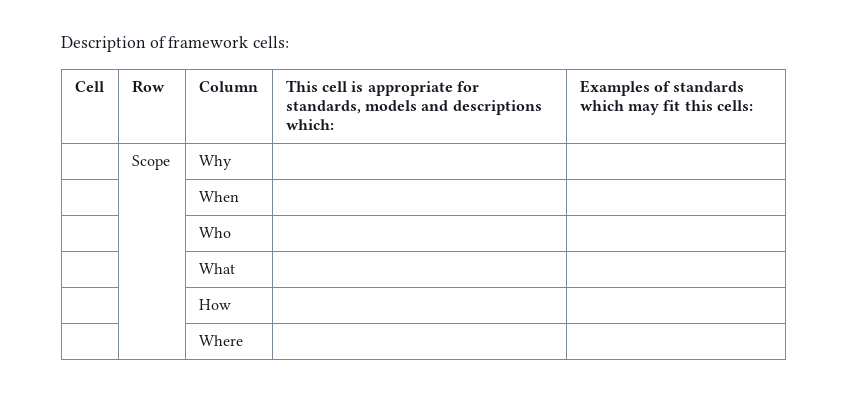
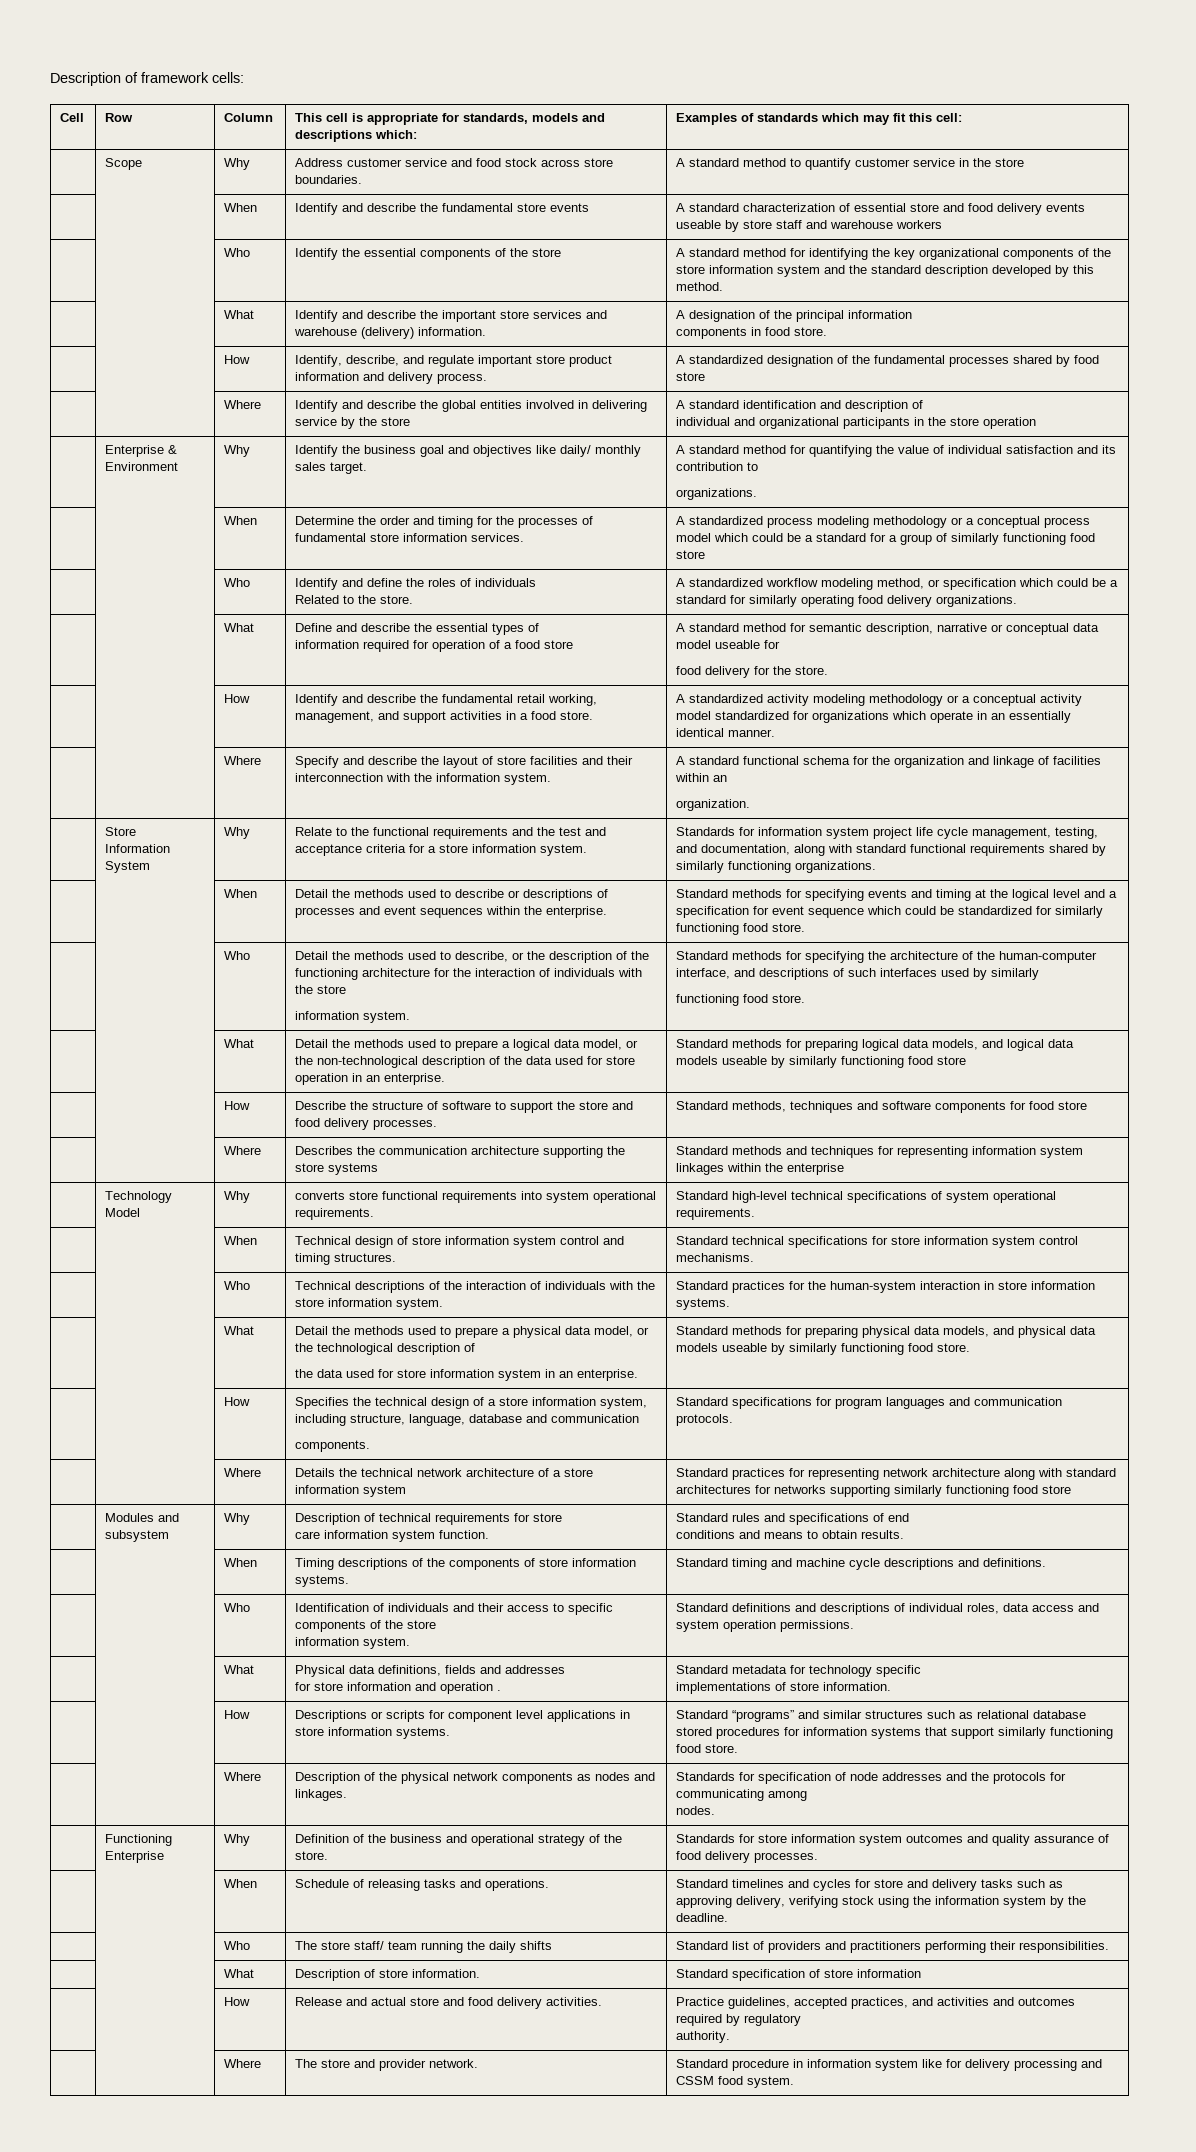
[717,100,754,111] cells: -> [936,113,963,122] cell:
[198,191,239,202] [198,227,231,238] [198,263,235,274] [198,299,231,310] [198,335,243,346] | // | | When | | // | | Who | | // | | What | | // | | How | | // | | Where | | -> [295,158,614,167] [295,175,363,184] [676,158,1025,170] [224,203,258,212] [295,203,590,215] [676,203,1086,215] [676,220,943,232] [224,248,251,257] [295,248,562,260] [676,248,1112,260] [676,265,1095,277] [676,282,724,291] [224,310,255,319] [295,310,608,322] [294,327,487,339] [676,310,913,322] [676,327,828,339] [224,355,251,364] [295,355,613,367] [295,372,488,384] [676,355,1100,367] [676,372,706,381] [224,400,262,409] [295,400,648,412] [295,417,411,429] [676,400,924,412] [676,417,1037,429] [105,445,178,457] [105,462,179,471] [224,445,251,457] [295,445,642,457] [295,462,368,474] [676,445,1117,457] [676,462,759,471] [676,488,758,500] [224,516,258,525] [295,516,594,528] [295,533,525,542] [676,516,1091,528] [676,533,1096,545] [676,550,706,559] [224,578,251,587] [295,578,537,590] [295,595,414,604] [676,578,1119,590] [676,595,1018,607] [224,623,255,632] [295,623,540,635] [295,640,574,652] [676,623,1100,635] [676,640,781,649] [676,666,829,678] [224,694,251,703] [295,694,598,706] [295,711,594,723] [676,694,1083,706] [676,711,1072,723] [676,728,776,737] [224,756,262,765] [295,756,634,768] [295,773,552,785] [676,756,1102,768] [675,773,728,782] [676,799,751,811] [105,827,137,836] [105,844,171,853] [105,861,151,873] [224,827,251,839] [295,827,607,839] [295,844,588,856] [676,827,1099,839] [676,844,1107,856] [676,861,877,873] [224,889,258,898] [295,889,609,901] [295,906,608,918] [676,889,1118,901] [676,906,1104,918] [676,923,806,935] [224,951,251,960] [295,951,650,963] [295,968,643,980] [295,985,347,994] [295,1011,411,1023] [676,951,1098,963] [676,968,1040,980] [676,994,806,1006] [224,1039,255,1048] [295,1039,639,1051] [295,1056,636,1068] [295,1073,446,1085] [676,1039,1075,1051] [676,1056,967,1068] [224,1101,251,1110] [295,1101,634,1113] [295,1118,438,1130] [676,1101,1088,1113] [224,1146,262,1155] [295,1146,626,1158] [295,1163,379,1175] [676,1146,1084,1158] [676,1163,845,1175] [105,1191,173,1203] [105,1208,141,1217] [224,1191,251,1203] [295,1191,657,1203] [295,1208,375,1220] [676,1191,1057,1203] [676,1208,756,1220] [224,1236,258,1245] [295,1236,625,1248] [295,1253,397,1265] [676,1236,1079,1248] [676,1253,755,1262] [224,1281,251,1290] [295,1281,656,1293] [295,1298,444,1310] [676,1281,1096,1293] [676,1298,731,1310] [224,1326,255,1335] [295,1326,650,1338] [295,1343,476,1355] [295,1369,639,1381] [676,1326,1097,1338] [676,1343,971,1355] [224,1397,251,1406] [295,1397,648,1409] [295,1414,640,1426] [295,1440,371,1452] [676,1397,1063,1409] [676,1414,734,1426] [224,1468,262,1477] [295,1468,594,1477] [295,1485,407,1497] [676,1468,1117,1480] [676,1485,1072,1497] [105,1513,180,1522] [105,1530,170,1542] [224,1513,251,1525] [295,1513,563,1525] [295,1530,490,1542] [676,1513,910,1525] [676,1530,905,1539] [224,1558,258,1567] [295,1558,637,1570] [295,1575,350,1587] [676,1558,1047,1570] [224,1603,251,1612] [295,1603,614,1615] [295,1620,437,1632] [295,1637,411,1649] [676,1603,1100,1615] [676,1620,855,1632] [224,1665,255,1674] [295,1665,566,1677] [295,1682,502,1694] [676,1665,922,1677] [676,1682,892,1694] [224,1710,251,1719] [295,1710,631,1722] [295,1727,451,1739] [676,1710,1087,1722] [676,1727,1114,1739] [676,1744,739,1753] [224,1772,262,1781] [295,1772,656,1784] [295,1789,348,1801] [676,1772,1067,1784] [676,1789,808,1801] [676,1806,716,1815] [105,1834,173,1846] [105,1851,165,1863] [224,1834,251,1846] [295,1834,623,1846] [295,1851,329,1860] [676,1834,1110,1846] [676,1851,819,1863] [224,1879,258,1888] [295,1879,550,1891] [676,1879,1064,1891] [676,1896,1087,1908] [676,1913,729,1922] [224,1941,251,1950] [295,1941,553,1953] [676,1941,1110,1953] [224,1969,255,1978] [295,1969,481,1981] [676,1969,922,1981] [224,1997,251,2006] [295,1997,603,2009] [676,1997,1076,2009] [676,2014,802,2026] [676,2031,731,2043] [224,2059,262,2068] [295,2059,479,2071] [676,2059,1103,2071] [676,2076,795,2088] Address customer service and food stock across store boundaries. | A standard method to quantify customer service in the store // | | When | Identify and describe the fundamental store events | A standard characterization of essential store and food delivery events useable by store staff and warehouse workers // | | Who | Identify the essential components of the store | A standard method for identifying the key organizational components of the store information system and the standard description developed by this method. // | | What | Identify and describe the important store services and warehouse (delivery) information. | A designation of the principal information // components in food store. // | | How | Identify, describe, and regulate important store product information and delivery process. | A standardized designation of the fundamental processes shared by food store // | | Where | Identify and describe the global entities involved in delivering service by the store | A standard identification and description of // individual and organizational participants in the store operation // | Enterprise & Environment | Why | Identify the business goal and objectives like daily/ monthly sales target. | A standard method for quantifying the value of individual satisfaction and its contribution to // organizations. // | | When | Determine the order and timing for the processes of fundamental store information services. | A standardized process modeling methodology or a conceptual process model which could be a standard for a group of similarly functioning food store // | | Who | Identify and define the roles of individuals // Related to the store. | A standardized workflow modeling method, or specification which could be a standard for similarly operating food delivery organizations. // | | What | Define and describe the essential types of // information required for operation of a food store | A standard method for semantic description, narrative or conceptual data model useable for // food delivery for the store. // | | How | Identify and describe the fundamental retail working, management, and support activities in a food store. | A standardized activity modeling methodology or a conceptual activity model standardized for organizations which operate in an essentially identical manner. // | | Where | Specify and describe the layout of store facilities and their interconnection with the information system. | A standard functional schema for the organization and linkage of facilities within an // organization. // | Store Information System | Why | Relate to the functional requirements and the test and acceptance criteria for a store information system. | Standards for information system project life cycle management, testing, and documentation, along with standard functional requirements shared by similarly functioning organizations. // | | When | Detail the methods used to describe or descriptions of processes and event sequences within the enterprise. | Standard methods for specifying events and timing at the logical level and a specification for event sequence which could be standardized for similarly functioning food store. // | | Who | Detail the methods used to describe, or the description of the functioning architecture for the interaction of individuals with the store // information system. | Standard methods for specifying the architecture of the human-computer interface, and descriptions of such interfaces used by similarly // functioning food store. // | | What | Detail the methods used to prepare a logical data model, or the non-technological description of the data used for store operation in an enterprise. | Standard methods for preparing logical data models, and logical data models useable by similarly functioning food store // | | How | Describe the structure of software to support the store and food delivery processes. | Standard methods, techniques and software components for food store // | | Where | Describes the communication architecture supporting the store systems | Standard methods and techniques for representing information system linkages within the enterprise // | Technology Model | Why | converts store functional requirements into system operational requirements. | Standard high-level technical specifications of system operational requirements. // | | When | Technical design of store information system control and timing structures. | Standard technical specifications for store information system control mechanisms. // | | Who | Technical descriptions of the interaction of individuals with the store information system. | Standard practices for the human-system interaction in store information systems. // | | What | Detail the methods used to prepare a physical data model, or the technological description of // the data used for store information system in an enterprise. | Standard methods for preparing physical data models, and physical data models useable by similarly functioning food store. // | | How | Specifies the technical design of a store information system, including structure, language, database and communication // components. | Standard specifications for program languages and communication protocols. // | | Where | Details the technical network architecture of a store information system | Standard practices for representing network architecture along with standard architectures for networks supporting similarly functioning food store // | Modules and subsystem | Why | Description of technical requirements for store // care information system function. | Standard rules and specifications of end // conditions and means to obtain results. // | | When | Timing descriptions of the components of store information systems. | Standard timing and machine cycle descriptions and definitions. // | | Who | Identification of individuals and their access to specific components of the store // information system. | Standard definitions and descriptions of individual roles, data access and system operation permissions. // | | What | Physical data definitions, fields and addresses // for store information and operation . | Standard metadata for technology specific // implementations of store information. // | | How | Descriptions or scripts for component level applications in store information systems. | Standard “programs” and similar structures such as relational database stored procedures for information systems that support similarly functioning food store. // | | Where | Description of the physical network components as nodes and linkages. | Standards for specification of node addresses and the protocols for communicating among // nodes. // | Functioning Enterprise | Why | Definition of the business and operational strategy of the store. | Standards for store information system outcomes and quality assurance of food delivery processes. // | | When | Schedule of releasing tasks and operations. | Standard timelines and cycles for store and delivery tasks such as approving delivery, verifying stock using the information system by the deadline. // | | Who | The store staff/ team running the daily shifts | Standard list of providers and practitioners performing their responsibilities. // | | What | Description of store information. | Standard specification of store information // | | How | Release and actual store and food delivery activities. | Practice guidelines, accepted practices, and activities and outcomes required by regulatory // authority. // | | Where | The store and provider network. | Standard procedure in information system like for delivery processing and CSSM food system.

